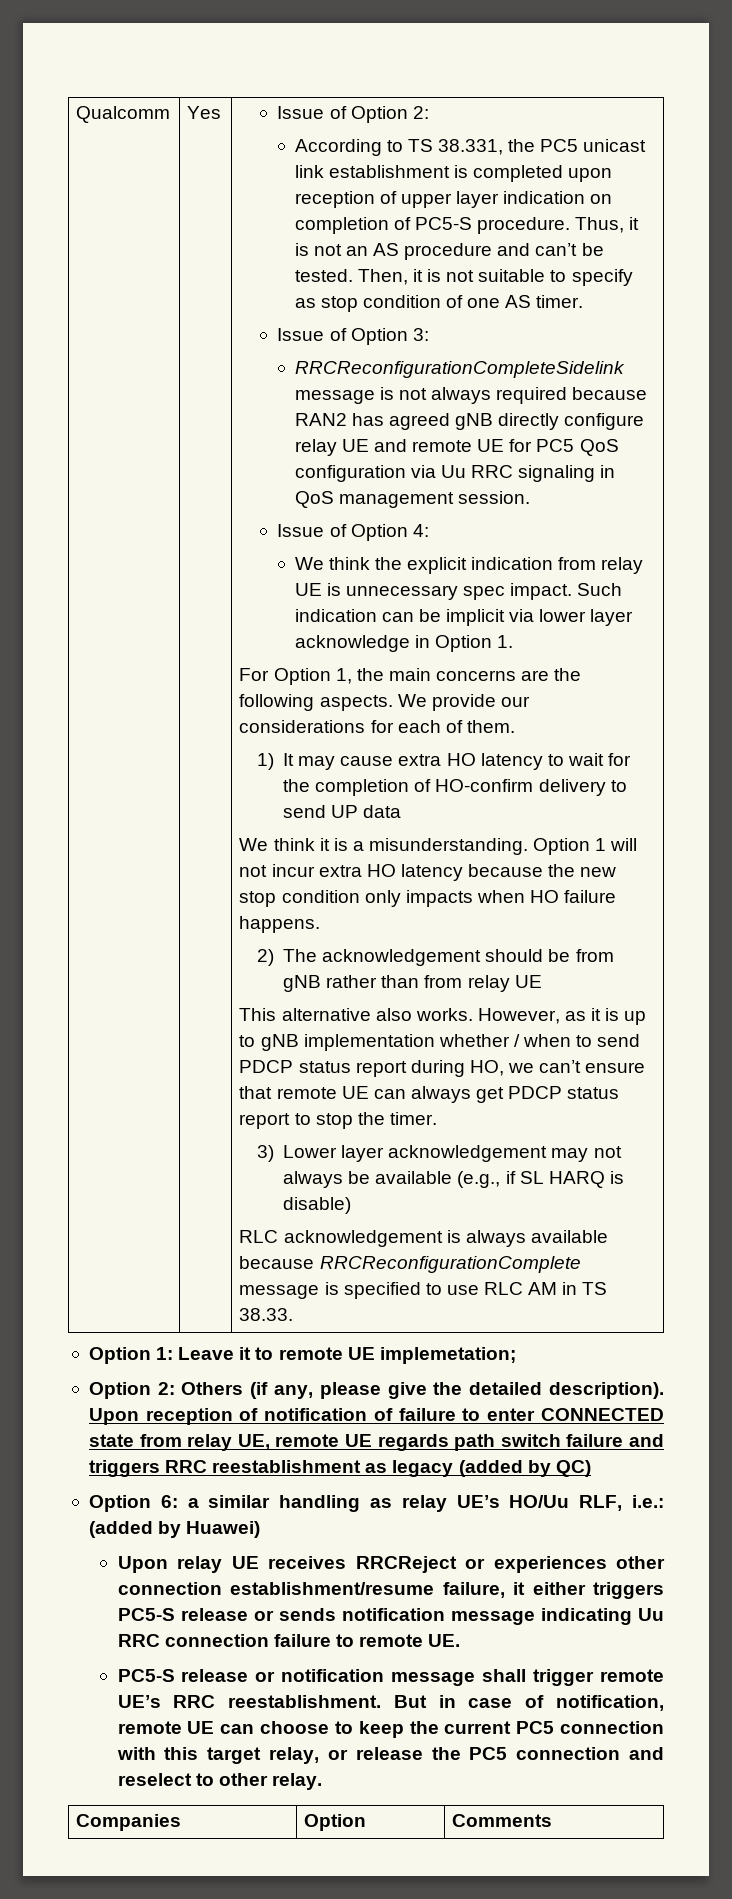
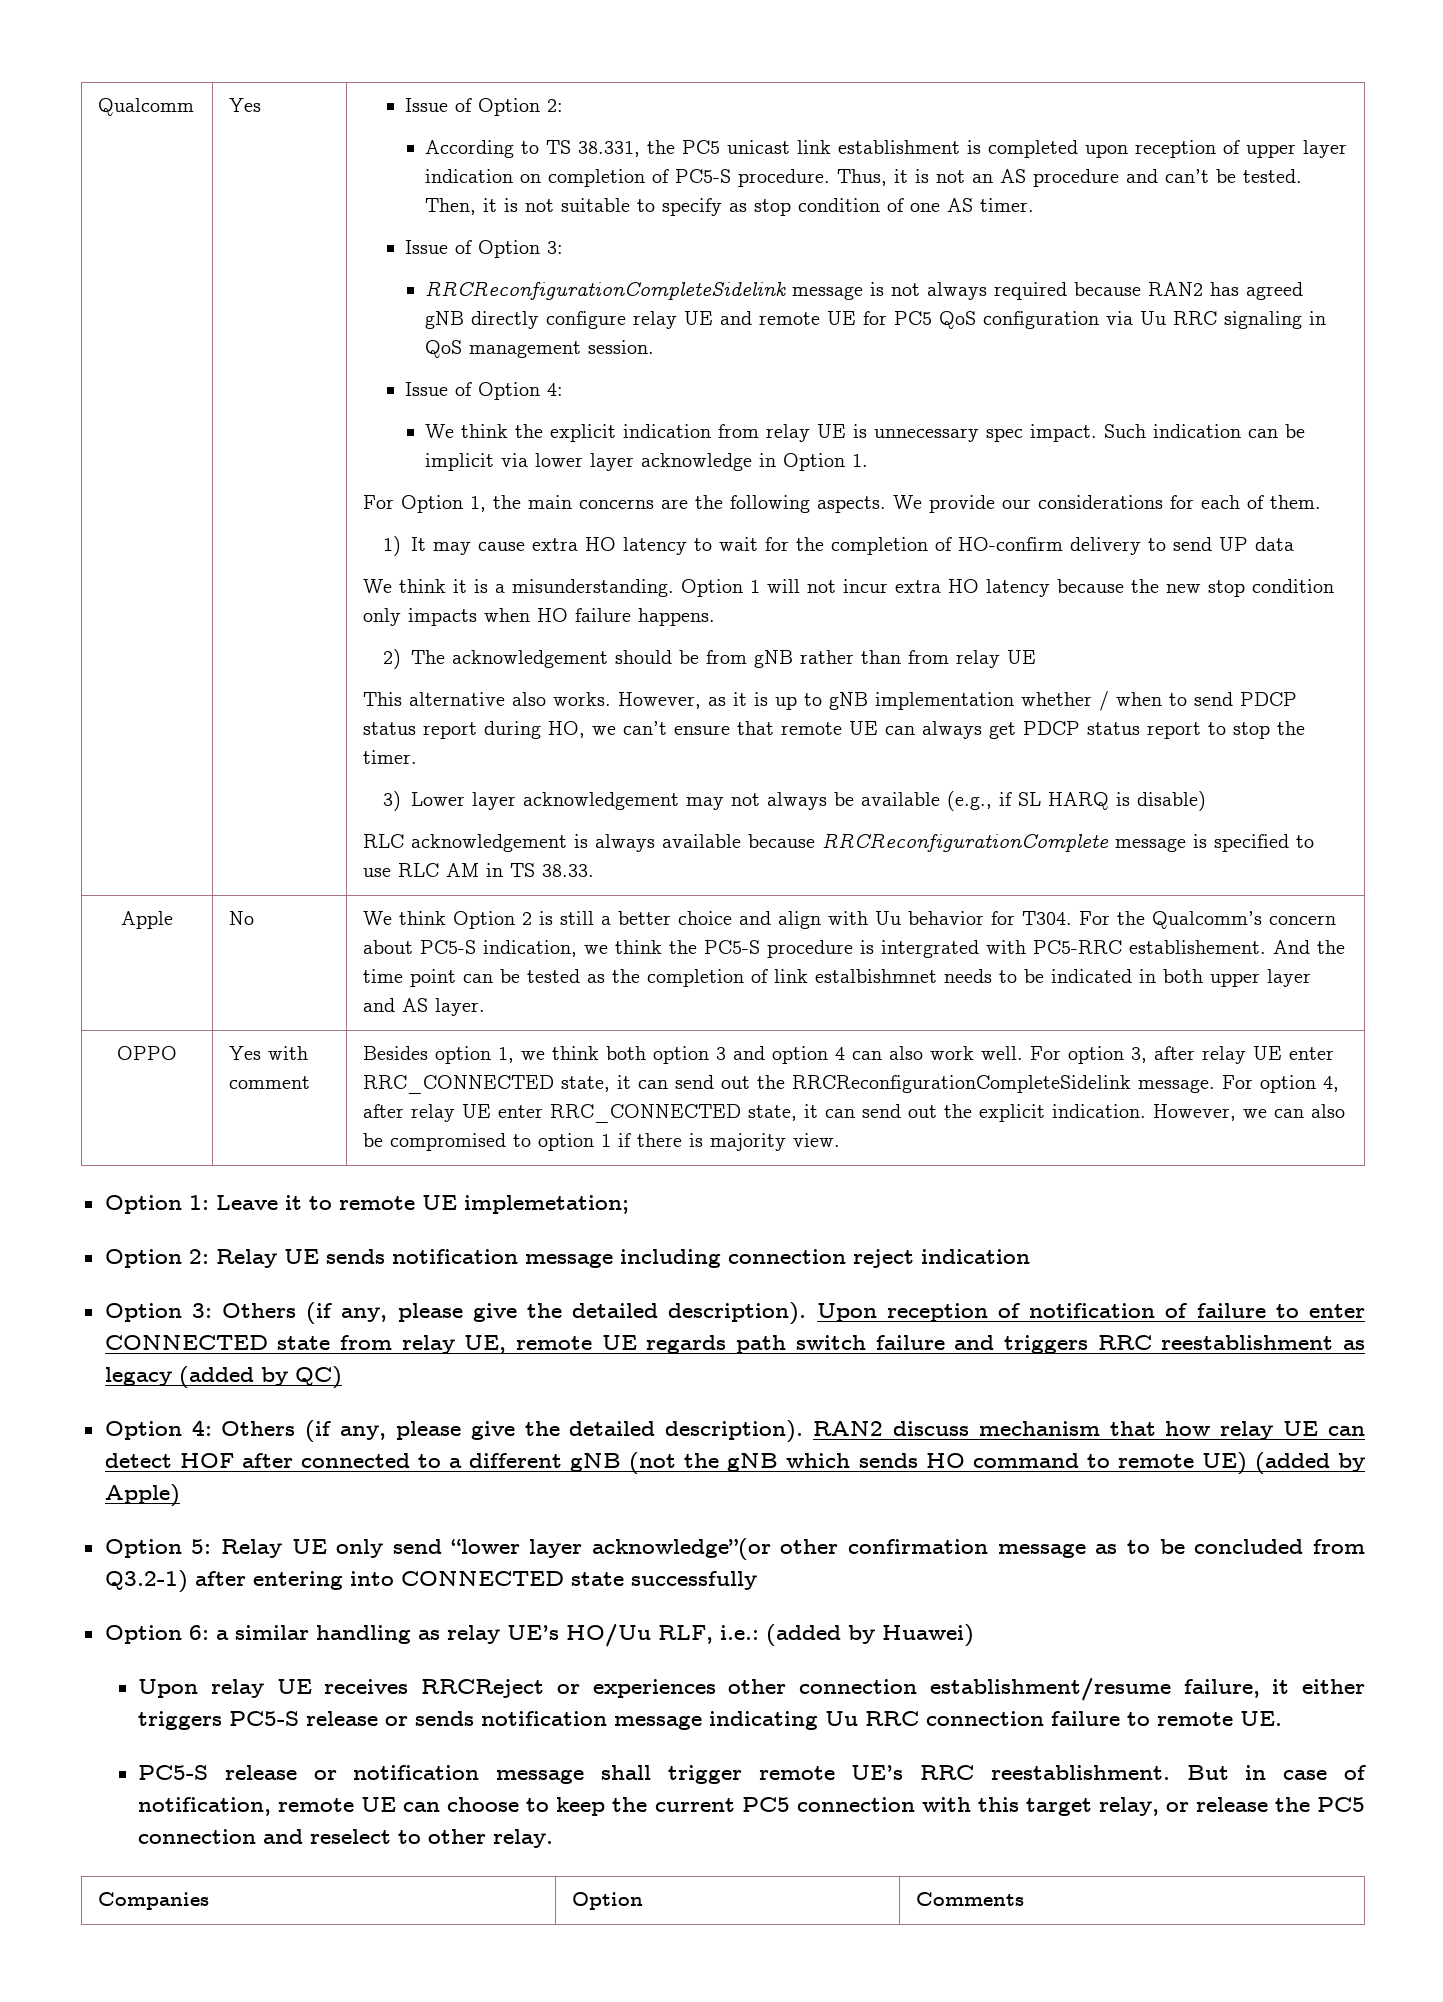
(294, 1314) none -> [121,911,173,929] [229,911,255,925] [363,911,1337,929] [363,940,1346,958] [363,969,1312,987] [363,998,486,1016] [117,1046,177,1060] [229,1046,309,1060] [229,1076,311,1089] [363,1046,1335,1064] [363,1075,1340,1094] [363,1104,1346,1123] [363,1133,841,1151] // Apple | No | We think Option 2 is still a better choice and align with Uu behavior for T304. For the Qualcomm’s concern about PC5-S indication, we think the PC5-S procedure is intergrated with PC5-RRC establishement. And the time point can be tested as the completion of link estalbishmnet needs to be indicated in both upper layer and AS layer. // OPPO | Yes with comment | Besides option 1, we think both option 3 and option 4 can also work well. For option 3, after relay UE enter RRC_CONNECTED state, it can send out the RRCReconfigurationCompleteSidelink message. For option 4, after relay UE enter RRC_CONNECTED state, it can send out the explicit indication. However, we can also be compromised to option 1 if there is majority view.
(175, 1388) none -> [215,1249,1030,1268] [104,1303,212,1322] Relay UE sends notification message including connection reject indication // Option 3:
(591, 1468) none -> [104,1420,1365,1443] [104,1452,1366,1475] [104,1484,180,1507] [104,1538,1365,1560] [104,1570,757,1593] // Option 4: Others (if any, please give the detailed description). RAN2 discuss mechanism that how relay UE can detect HOF after connected to a different gNB (not the gNB which sends HO command to remote UE) (added by Apple) // Option 5: Relay UE only send “lower layer acknowledge”(or other confirmation message as to be concluded from Q3.2-1) after entering into CONNECTED state successfully

